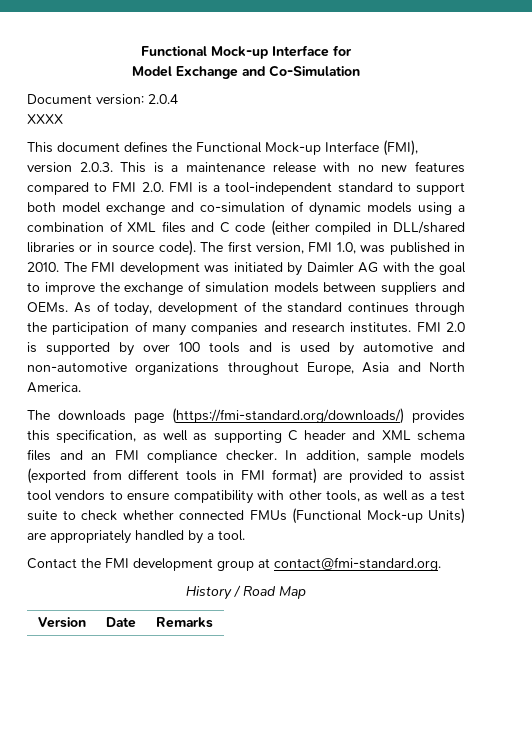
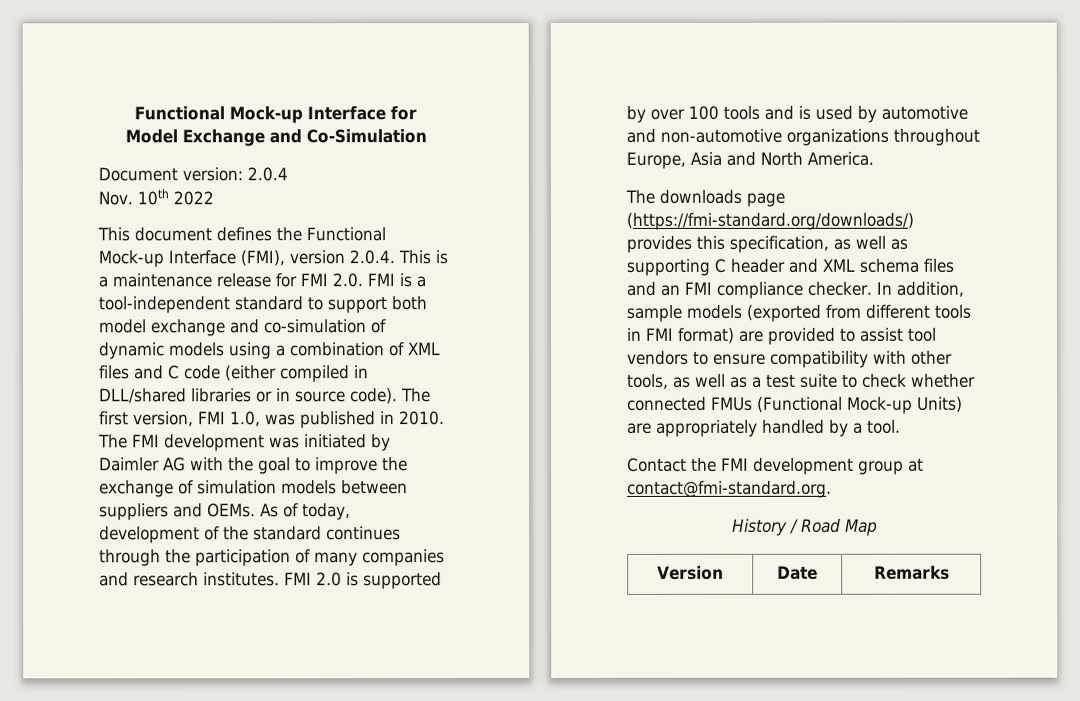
[27,114,63,124] XXXX -> [98,188,214,206] Nov. 10th 2022
[79,162,113,172] 2.0.3. -> [349,250,395,265] 2.0.4.
[323,161,466,173] [27,182,108,195] with no new features compared to -> [275,273,297,288] for

